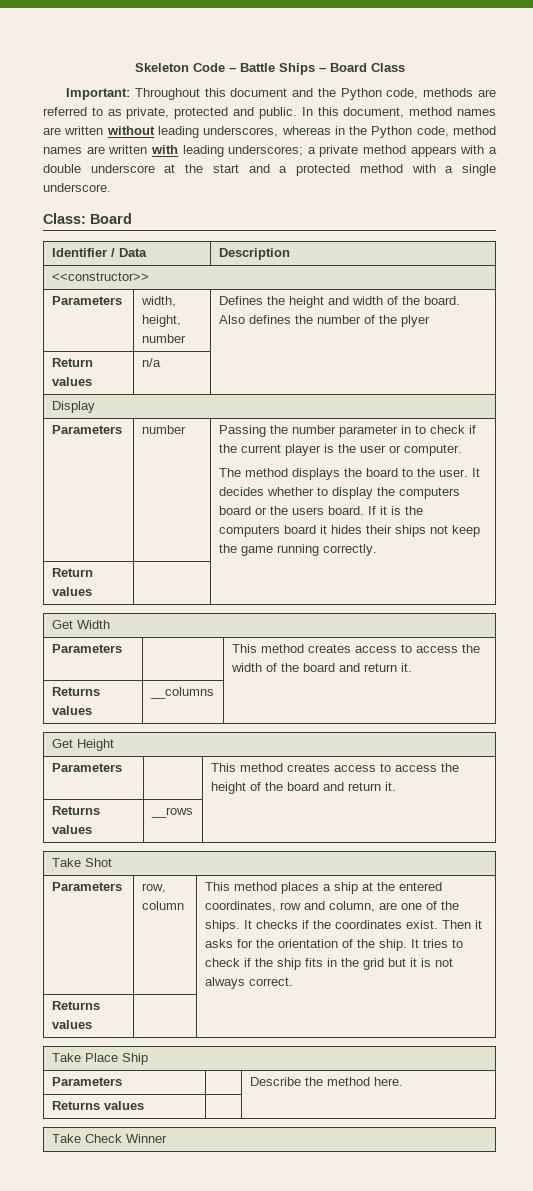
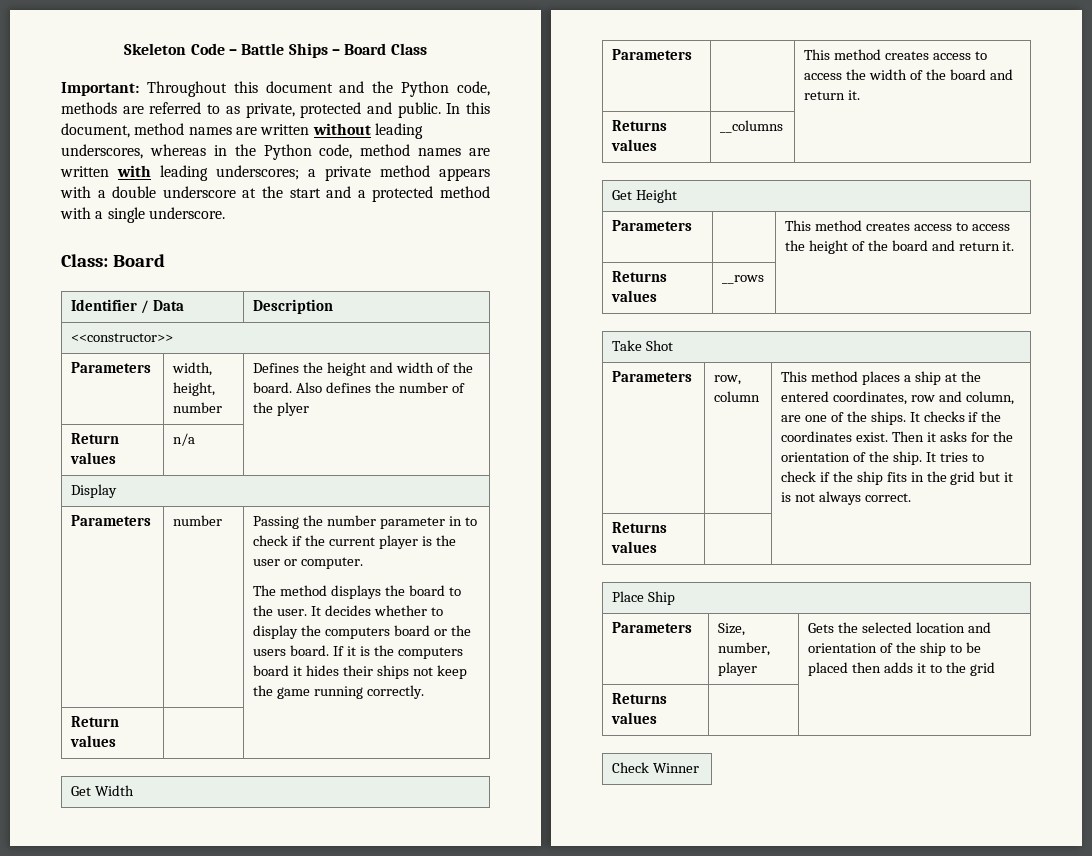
[51,1053,81,1062] Take -> (658, 547) none
[249,1077,403,1086] [51,1101,144,1110] [51,1134,81,1143] | Describe the method here. // Returns values | | // Take -> [718,623,746,636] [718,642,771,656] [718,662,758,676] [808,622,991,633] [808,642,981,656] [808,662,995,676] [612,693,668,704] [611,712,658,724] Size, number, player | Gets the selected location and orientation of the ship to be placed then adds it to the grid // Returns values | | //

